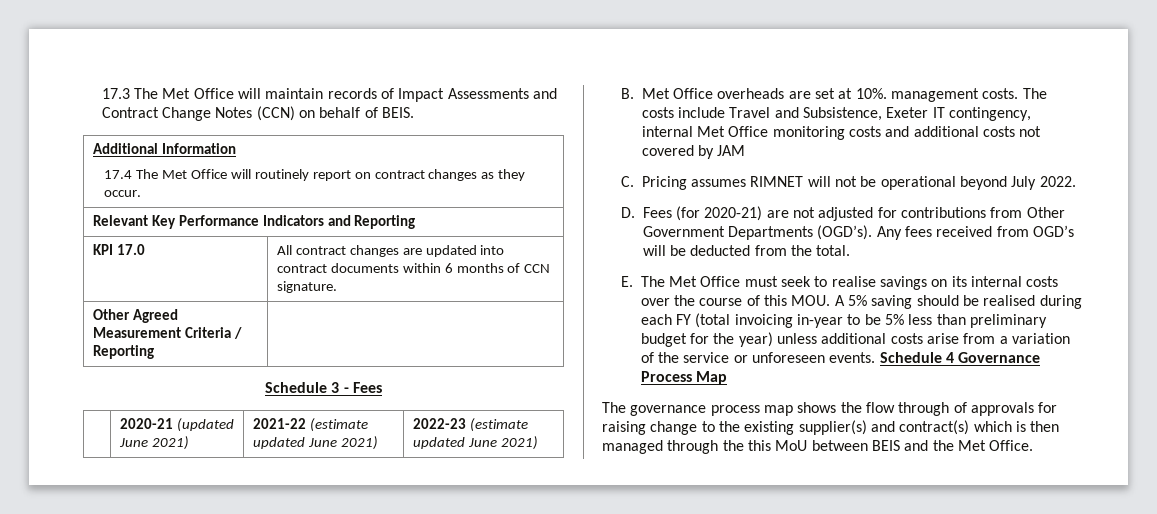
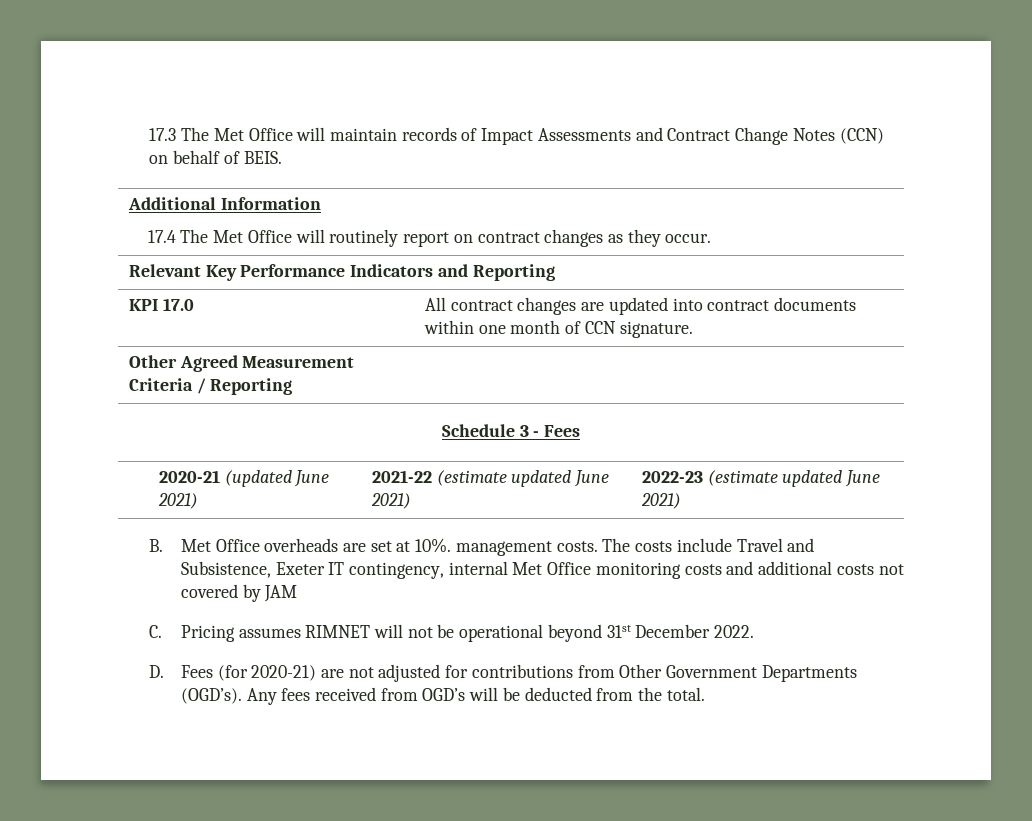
[444,263,504,273] 6 months -> [478,320,561,334] one month
[1011,176,1037,190] July -> [606,624,711,638] 31st December
[620,276,1059,290] [640,295,1082,309] [640,313,1048,328] [640,332,1071,347] [640,352,1041,363] [640,371,728,385] [602,402,1058,416] [602,420,1060,435] [602,440,1034,454] // E. The Met Office must seek to realise savings on its internal costs over the course of this MOU. A 5% saving should be realised during each FY (total invoicing in-year to be 5% less than preliminary budget for the year) unless additional costs arise from a variation of the service or unforeseen events. Schedule 4 Governance Process Map // The governance process map shows the flow through of approvals for raising change to the existing supplier(s) and contract(s) which is then managed through the this MoU between BEIS and the Met Office. -> (705, 694) none

